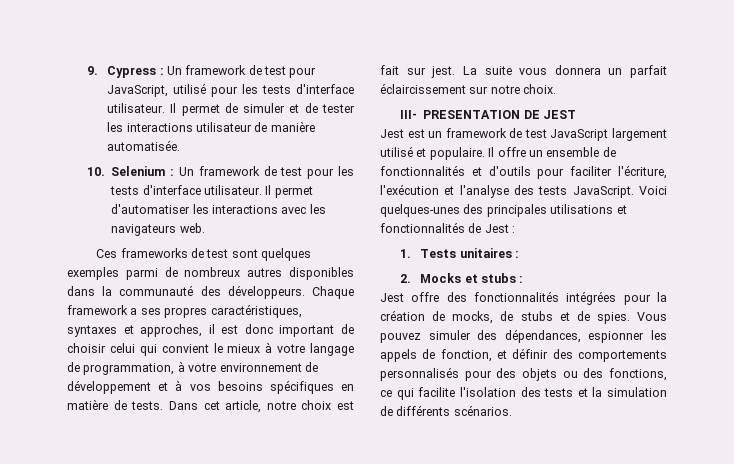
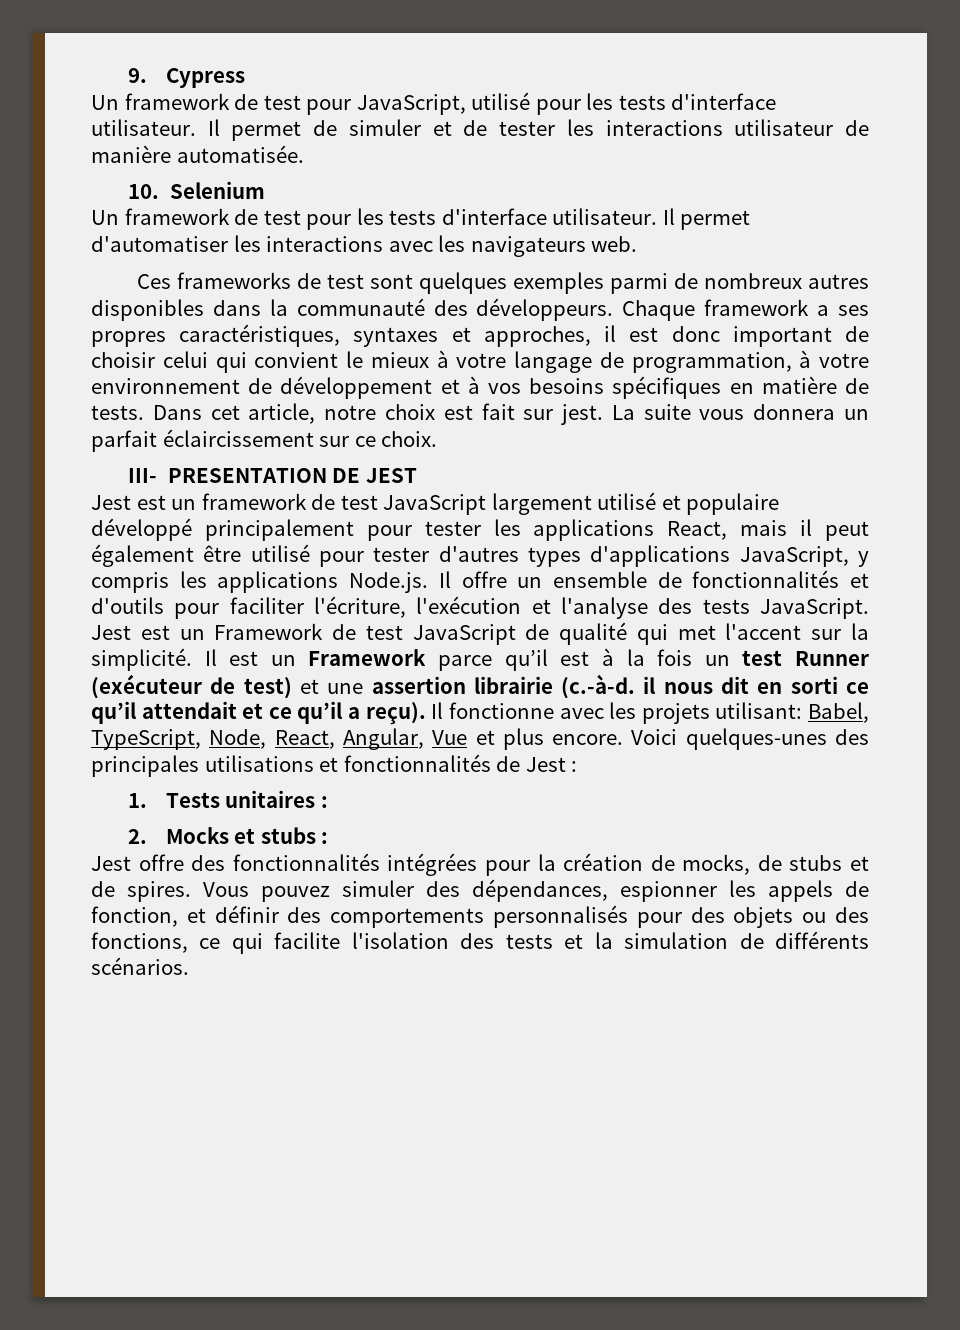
[159,68,164,75] : -> (245, 78) //
[170,169,175,176] : -> (265, 190) //
[490,85,520,94] notre -> [354,436,376,447] ce
[429,147,485,160] populaire. -> [686,493,780,515] [91,518,870,541] [91,544,869,567] [91,571,429,593] populaire développé principalement pour tester les applications React, mais il peut également être utilisé pour tester d'autres types d'applications JavaScript, y compris les applications Node.js.
(634, 192) none -> [91,622,870,645] [91,648,870,671] [91,674,869,699] [91,701,870,725] [91,728,624,750] Jest est un Framework de test JavaScript de qualité qui met l'accent sur la simplicité. Il est un Framework parce qu’il est à la fois un test Runner (exécuteur de test) et une assertion librairie (c.-à-d. il nous dit en sorti ce qu’il attendait et ce qu’il a reçu). Il fonctionne avec les projets utilisant: Babel, TypeScript, Node, React, Angular, Vue et plus encore.
[596,312,630,324] spies. -> [127,881,191,902] spires.

